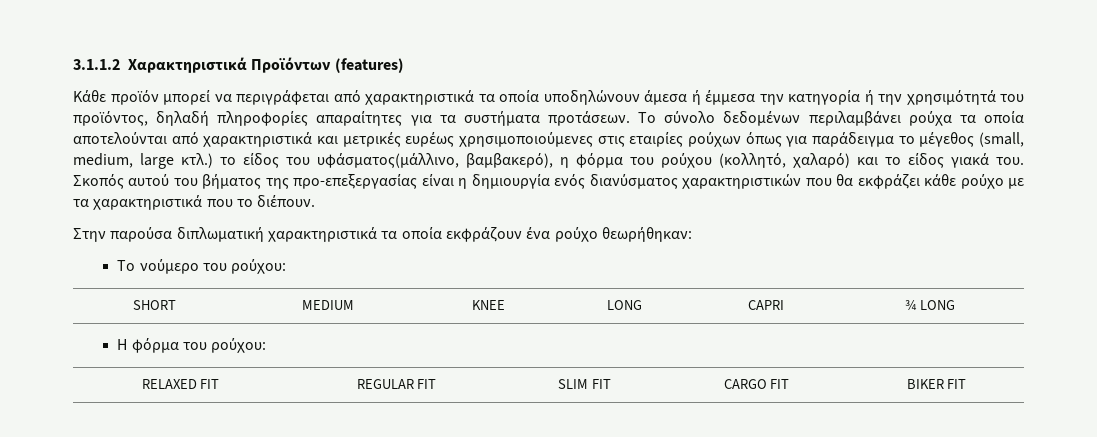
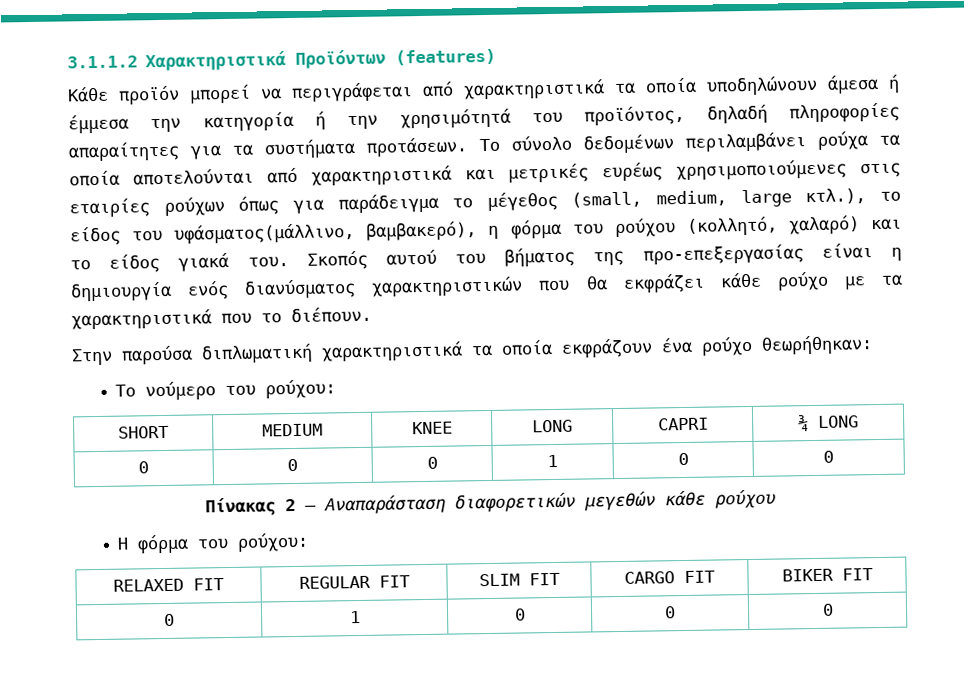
[181,153,213,168] κτλ.) -> [805,188,867,205] κτλ.),
(956, 305) none -> [138,461,149,474] [287,458,298,472] [426,456,438,469] [547,454,558,468] [677,452,689,466] [823,450,834,463] [204,489,776,517] // 0 | 0 | 0 | 1 | 0 | 0 // Πίνακας 2 – Αναπαράσταση διαφορετικών μεγεθών κάθε ρούχου
(967, 384) none -> [164,613,175,626] [348,610,361,624] [513,608,526,621] [664,606,676,619] [821,603,834,616] // 0 | 1 | 0 | 0 | 0

